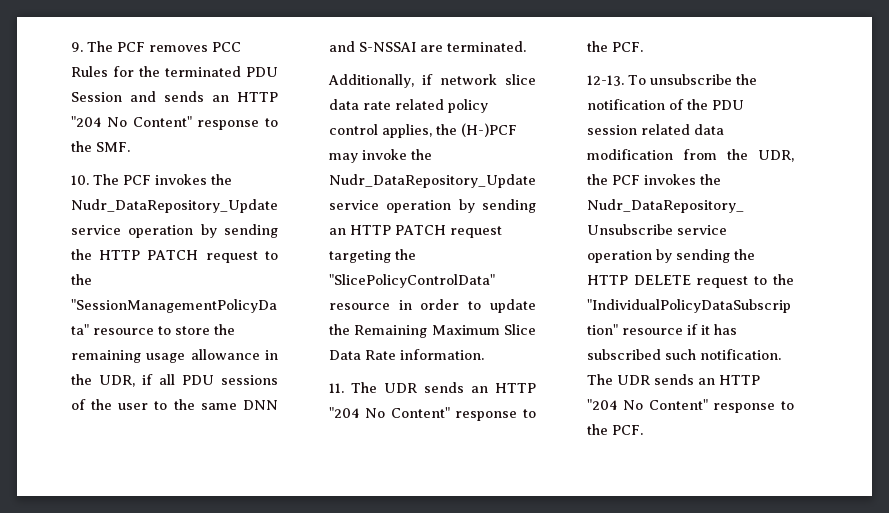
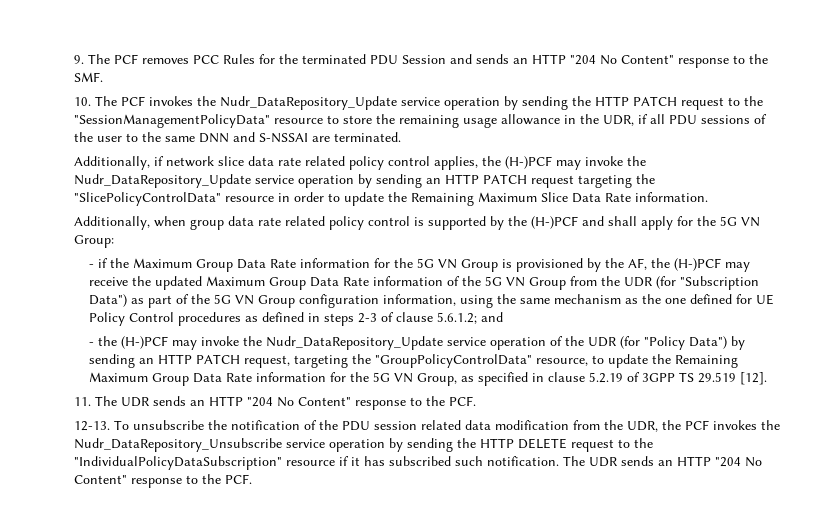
(484, 354) none -> [73,216,760,230] [73,235,114,248] [89,258,751,272] [89,276,760,290] [89,294,775,308] [89,312,504,326] [89,336,746,350] [89,354,739,368] [89,372,768,386] // Additionally, when group data rate related policy control is supported by the (H-)PCF and shall apply for the 5G VN Group: // - if the Maximum Group Data Rate information for the 5G VN Group is provisioned by the AF, the (H-)PCF may receive the updated Maximum Group Data Rate information of the 5G VN Group from the UDR (for "Subscription Data") as part of the 5G VN Group configuration information, using the same mechanism as the one defined for UE Policy Control procedures as defined in steps 2-3 of clause 5.6.1.2; and // - the (H-)PCF may invoke the Nudr_DataRepository_Update service operation of the UDR (for "Policy Data") by sending an HTTP PATCH request, targeting the "GroupPolicyControlData" resource, to update the Remaining Maximum Group Data Rate information for the 5G VN Group, as specified in clause 5.2.19 of 3GPP TS 29.519 [12].

